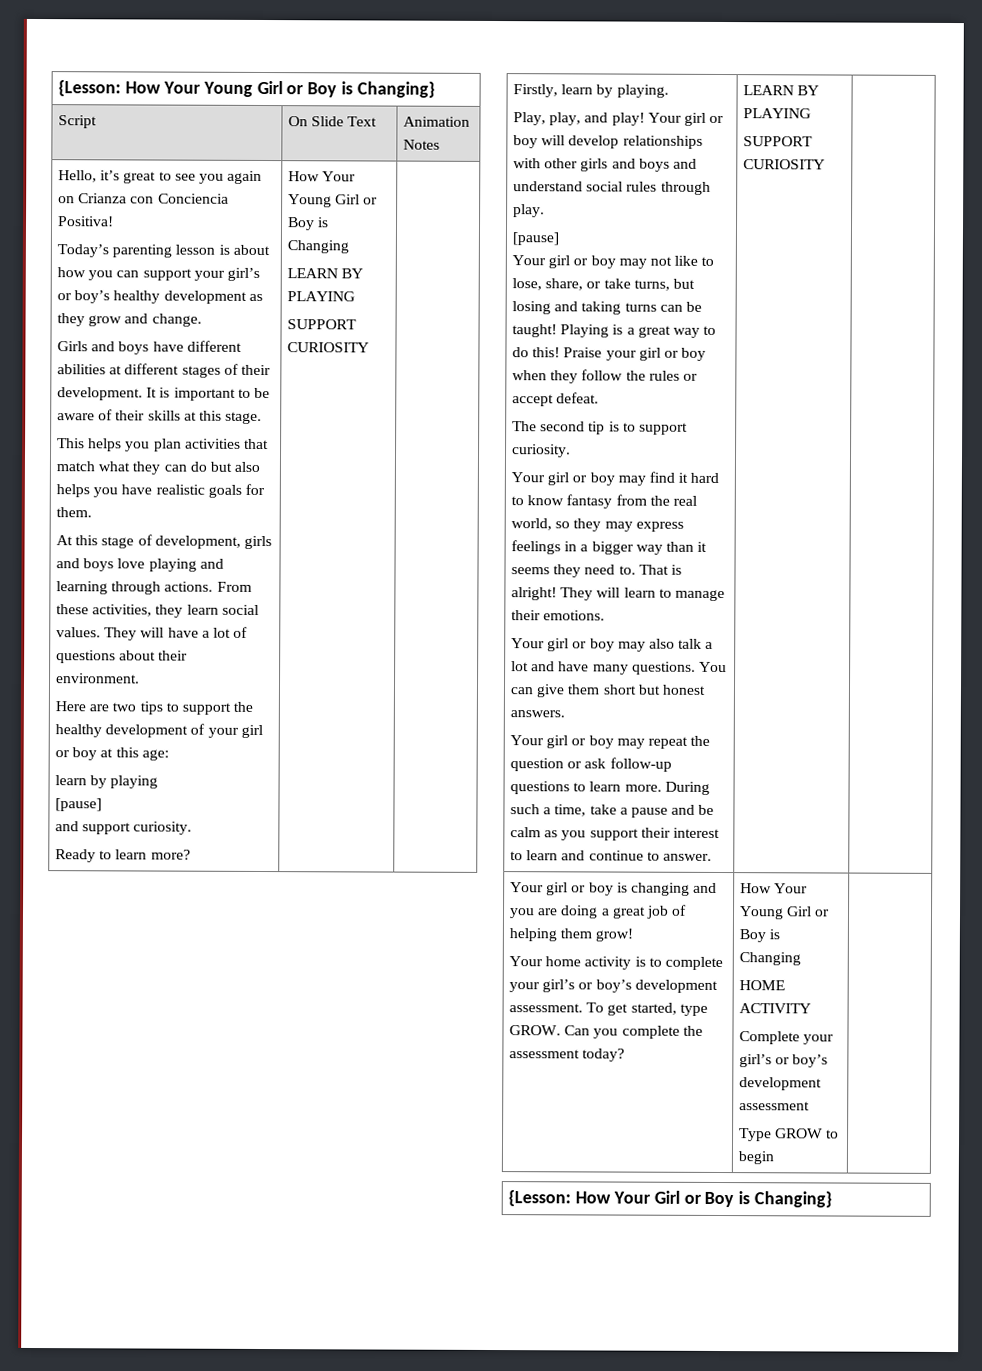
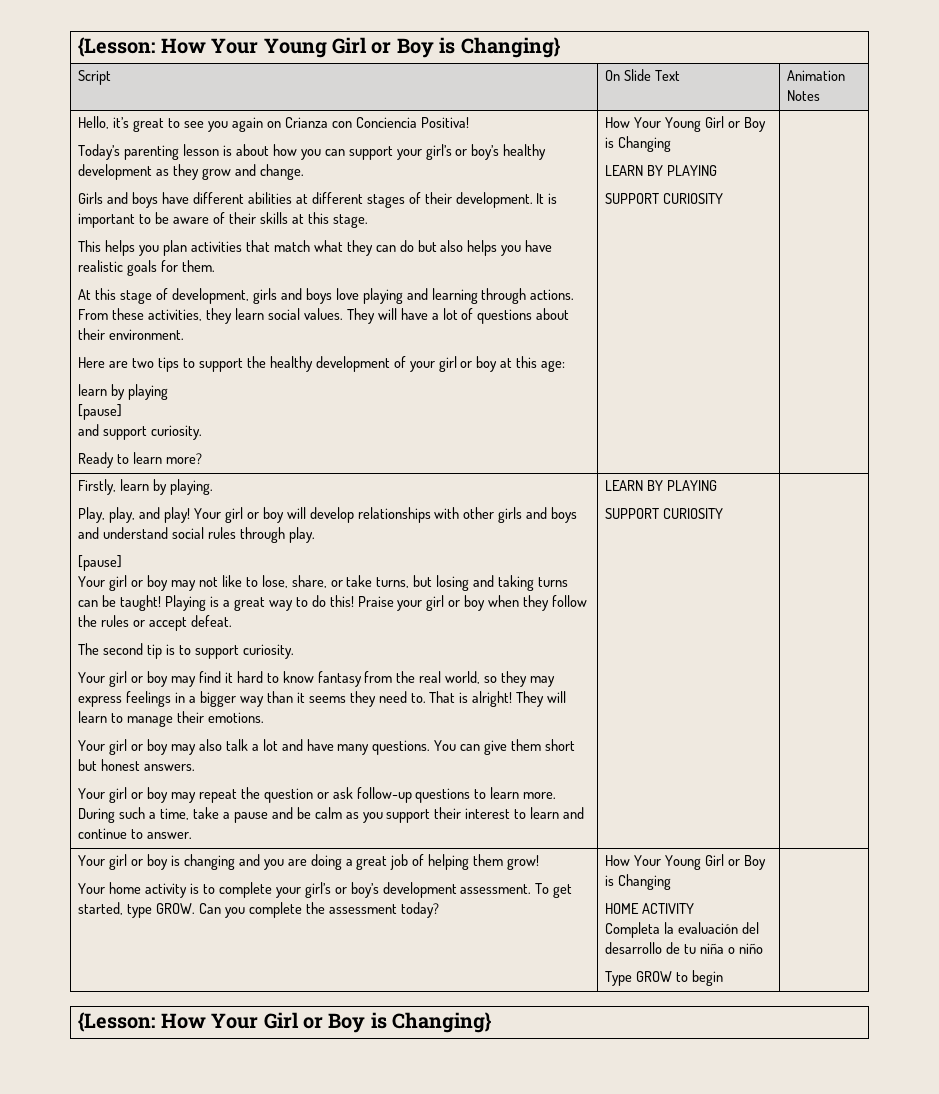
[739,1031,835,1045] [739,1054,829,1068] [739,1077,823,1091] [739,1101,811,1111] Complete your girl’s or boy’s development assessment -> [605,922,760,938] [605,942,764,954] Completa la evaluación del desarrollo de tu niña o niño

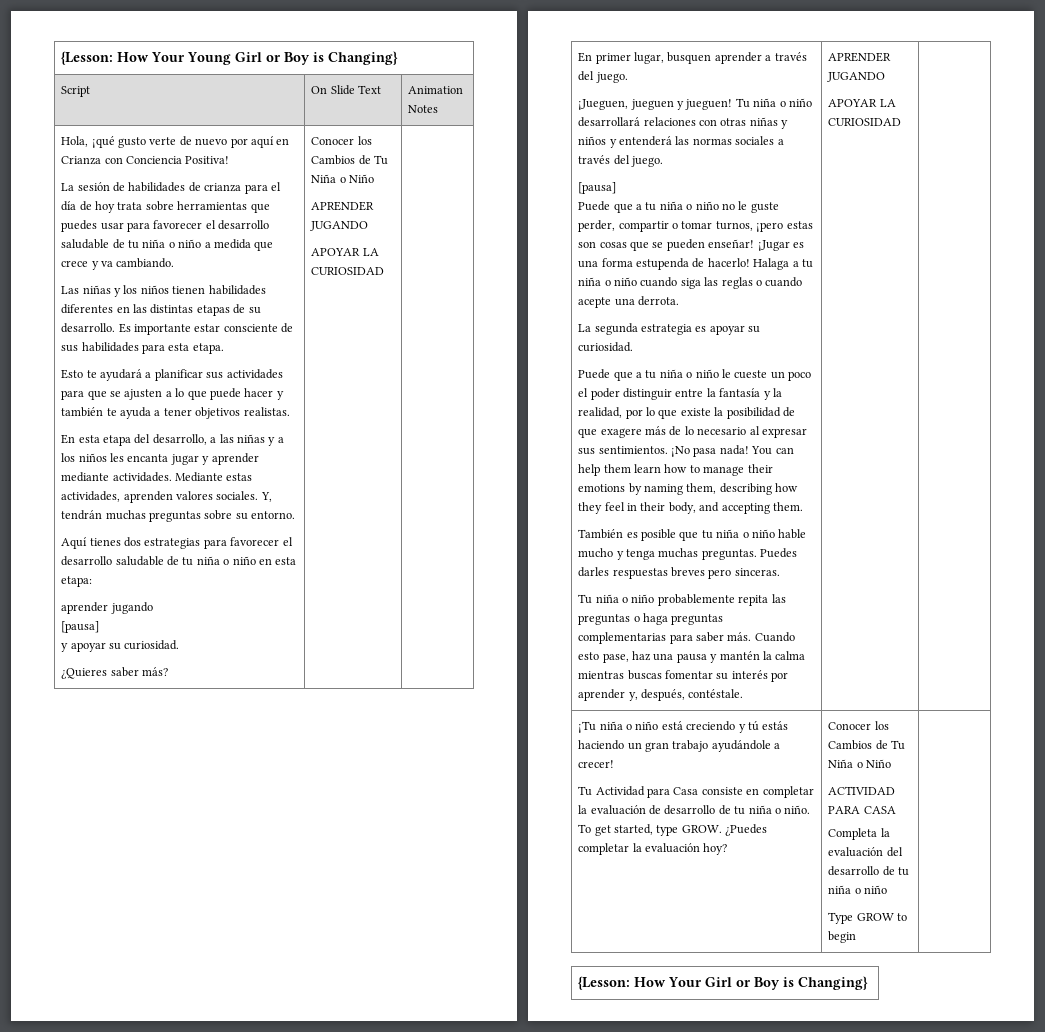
[78,116,469,132] [78,144,547,160] [78,164,305,180] [78,192,558,208] [78,212,368,228] [78,240,553,256] [78,260,216,276] [78,288,575,304] [78,308,570,324] [78,328,185,340] [78,356,566,372] [78,384,169,400] [78,404,123,420] [78,424,203,440] [78,452,203,468] [605,116,766,132] [605,136,672,152] [605,165,718,176] [605,193,724,204] [78,479,214,495] [78,507,578,523] [78,527,316,543] [78,555,123,571] [78,575,568,591] [78,595,587,611] [78,615,233,631] [78,643,294,659] [78,671,555,687] [78,691,567,707] [78,711,265,727] [78,739,575,755] [78,759,196,771] [78,787,557,803] [78,807,584,823] [78,828,193,839] [605,480,718,491] [605,508,724,519] [78,854,540,870] [78,882,532,898] Hello, it’s great to see you again on Crianza con Conciencia Positiva! // Today’s parenting lesson is about how you can support your girl’s or boy’s healthy development as they grow and change. // Girls and boys have different abilities at different stages of their development. It is important to be aware of their skills at this stage. // This helps you plan activities that match what they can do but also helps you have realistic goals for them. // At this stage of development, girls and boys love playing and learning through actions. From these activities, they learn social values. They will have a lot of questions about their environment. // Here are two tips to support the healthy development of your girl or boy at this age: // learn by playing // [pause] // and support curiosity. // Ready to learn more? | How Your Young Girl or Boy is Changing // LEARN BY PLAYING // SUPPORT CURIOSITY | // Firstly, learn by playing. // Play, play, and play! Your girl or boy will develop relationships with other girls and boys and understand social rules through play. // [pause] // Your girl or boy may not like to lose, share, or take turns, but losing and taking turns can be taught! Playing is a great way to do this! Praise your girl or boy when they follow the rules or accept defeat. // The second tip is to support curiosity. // Your girl or boy may find it hard to know fantasy from the real world, so they may express feelings in a bigger way than it seems they need to. That is alright! They will learn to manage their emotions. // Your girl or boy may also talk a lot and have many questions. You can give them short but honest answers. // Your girl or boy may repeat the question or ask follow-up questions to learn more. During such a time, take a pause and be calm as you support their interest to learn and continue to answer. | LEARN BY PLAYING // SUPPORT CURIOSITY | // Your girl or boy is changing and you are doing a great job of helping them grow! // Your home activity is to complete your girl’s or boy’s development assessment. -> [61,136,290,148] [61,156,230,165] [61,182,281,194] [61,201,270,213] [61,220,270,232] [61,239,274,251] [61,258,175,270] [61,285,266,297] [61,304,261,316] [61,323,294,335] [61,342,224,354] [61,369,283,381] [61,388,284,400] [61,407,290,419] [61,434,284,446] [61,453,259,465] [61,472,253,482] [61,491,272,503] [61,510,296,522] [61,537,293,549] [61,556,297,566] [61,576,93,587] [61,602,153,614] [61,621,100,633] [61,640,180,652] [61,667,169,679] [311,136,372,145] [311,155,389,165] [311,174,375,183] [311,201,375,211] [310,221,369,231] [311,248,379,256] [311,267,385,275] [578,52,807,64] [578,71,628,83] [578,98,812,110] [578,117,789,129] [578,136,784,148] [578,155,664,167] [578,182,617,194] [578,201,779,213] [578,220,813,232] [578,239,804,251] [578,258,813,270] [578,277,803,289] [578,296,680,308] [578,323,761,335] [578,342,634,352] [578,369,812,381] [578,388,782,400] [578,407,795,419] [578,426,807,438] [578,445,794,457] [578,464,773,476] [578,483,799,495] [578,502,803,514] [578,529,807,541] [578,548,798,560] [578,567,780,579] [578,594,786,606] [578,613,724,625] [578,632,795,644] [578,651,806,663] [578,670,789,682] [578,689,744,701] [828,52,892,62] [827,72,886,82] [828,99,896,107] [828,118,902,126] [578,720,789,733] [578,740,781,752] [578,760,615,768] [578,786,814,798] [578,805,811,815] Hola, ¡qué gusto verte de nuevo por aquí en Crianza con Conciencia Positiva! // La sesión de habilidades de crianza para el día de hoy trata sobre herramientas que puedes usar para favorecer el desarrollo saludable de tu niña o niño a medida que crece y va cambiando. // Las niñas y los niños tienen habilidades diferentes en las distintas etapas de su desarrollo. Es importante estar consciente de sus habilidades para esta etapa. // Esto te ayudará a planificar sus actividades para que se ajusten a lo que puede hacer y también te ayuda a tener objetivos realistas. // En esta etapa del desarrollo, a las niñas y a los niños les encanta jugar y aprender mediante actividades. Mediante estas actividades, aprenden valores sociales. Y, tendrán muchas preguntas sobre su entorno. // Aquí tienes dos estrategias para favorecer el desarrollo saludable de tu niña o niño en esta etapa: // aprender jugando // [pausa] // y apoyar su curiosidad. // ¿Quieres saber más? | Conocer los Cambios de Tu Niña o Niño // APRENDER JUGANDO // APOYAR LA CURIOSIDAD | // En primer lugar, busquen aprender a través del juego. // ¡Jueguen, jueguen y jueguen! Tu niña o niño desarrollará relaciones con otras niñas y niños y entenderá las normas sociales a través del juego. // [pausa] // Puede que a tu niña o niño no le guste perder, compartir o tomar turnos, ¡pero estas son cosas que se pueden enseñar! ¡Jugar es una forma estupenda de hacerlo! Halaga a tu niña o niño cuando siga las reglas o cuando acepte una derrota. // La segunda estrategia es apoyar su curiosidad. // Puede que a tu niña o niño le cueste un poco el poder distinguir entre la fantasía y la realidad, por lo que existe la posibilidad de que exagere más de lo necesario al expresar sus sentimientos. ¡No pasa nada! You can help them learn how to manage their emotions by naming them, describing how they feel in their body, and accepting them. // También es posible que tu niña o niño hable mucho y tenga muchas preguntas. Puedes darles respuestas breves pero sinceras. // Tu niña o niño probablemente repita las preguntas o haga preguntas complementarias para saber más. Cuando esto pase, haz una pausa y mantén la calma mientras buscas fomentar su interés por aprender y, después, contéstale. | APRENDER JUGANDO // APOYAR LA CURIOSIDAD | // ¡Tu niña o niño está creciendo y tú estás haciendo un gran trabajo ayudándole a crecer! // Tu Actividad para Casa consiste en completar la evaluación de desarrollo de tu niña o niño.
[199,902,439,918] [605,854,766,870] [605,874,672,890] [605,903,695,914] Can you complete the assessment today? | How Your Young Girl or Boy is Changing // HOME ACTIVITY -> [725,824,768,836] [578,843,728,855] [828,721,889,730] [828,740,906,750] [828,759,892,768] [828,786,896,795] [828,806,896,814] ¿Puedes completar la evaluación hoy? | Conocer los Cambios de Tu Niña o Niño // ACTIVIDAD PARA CASA

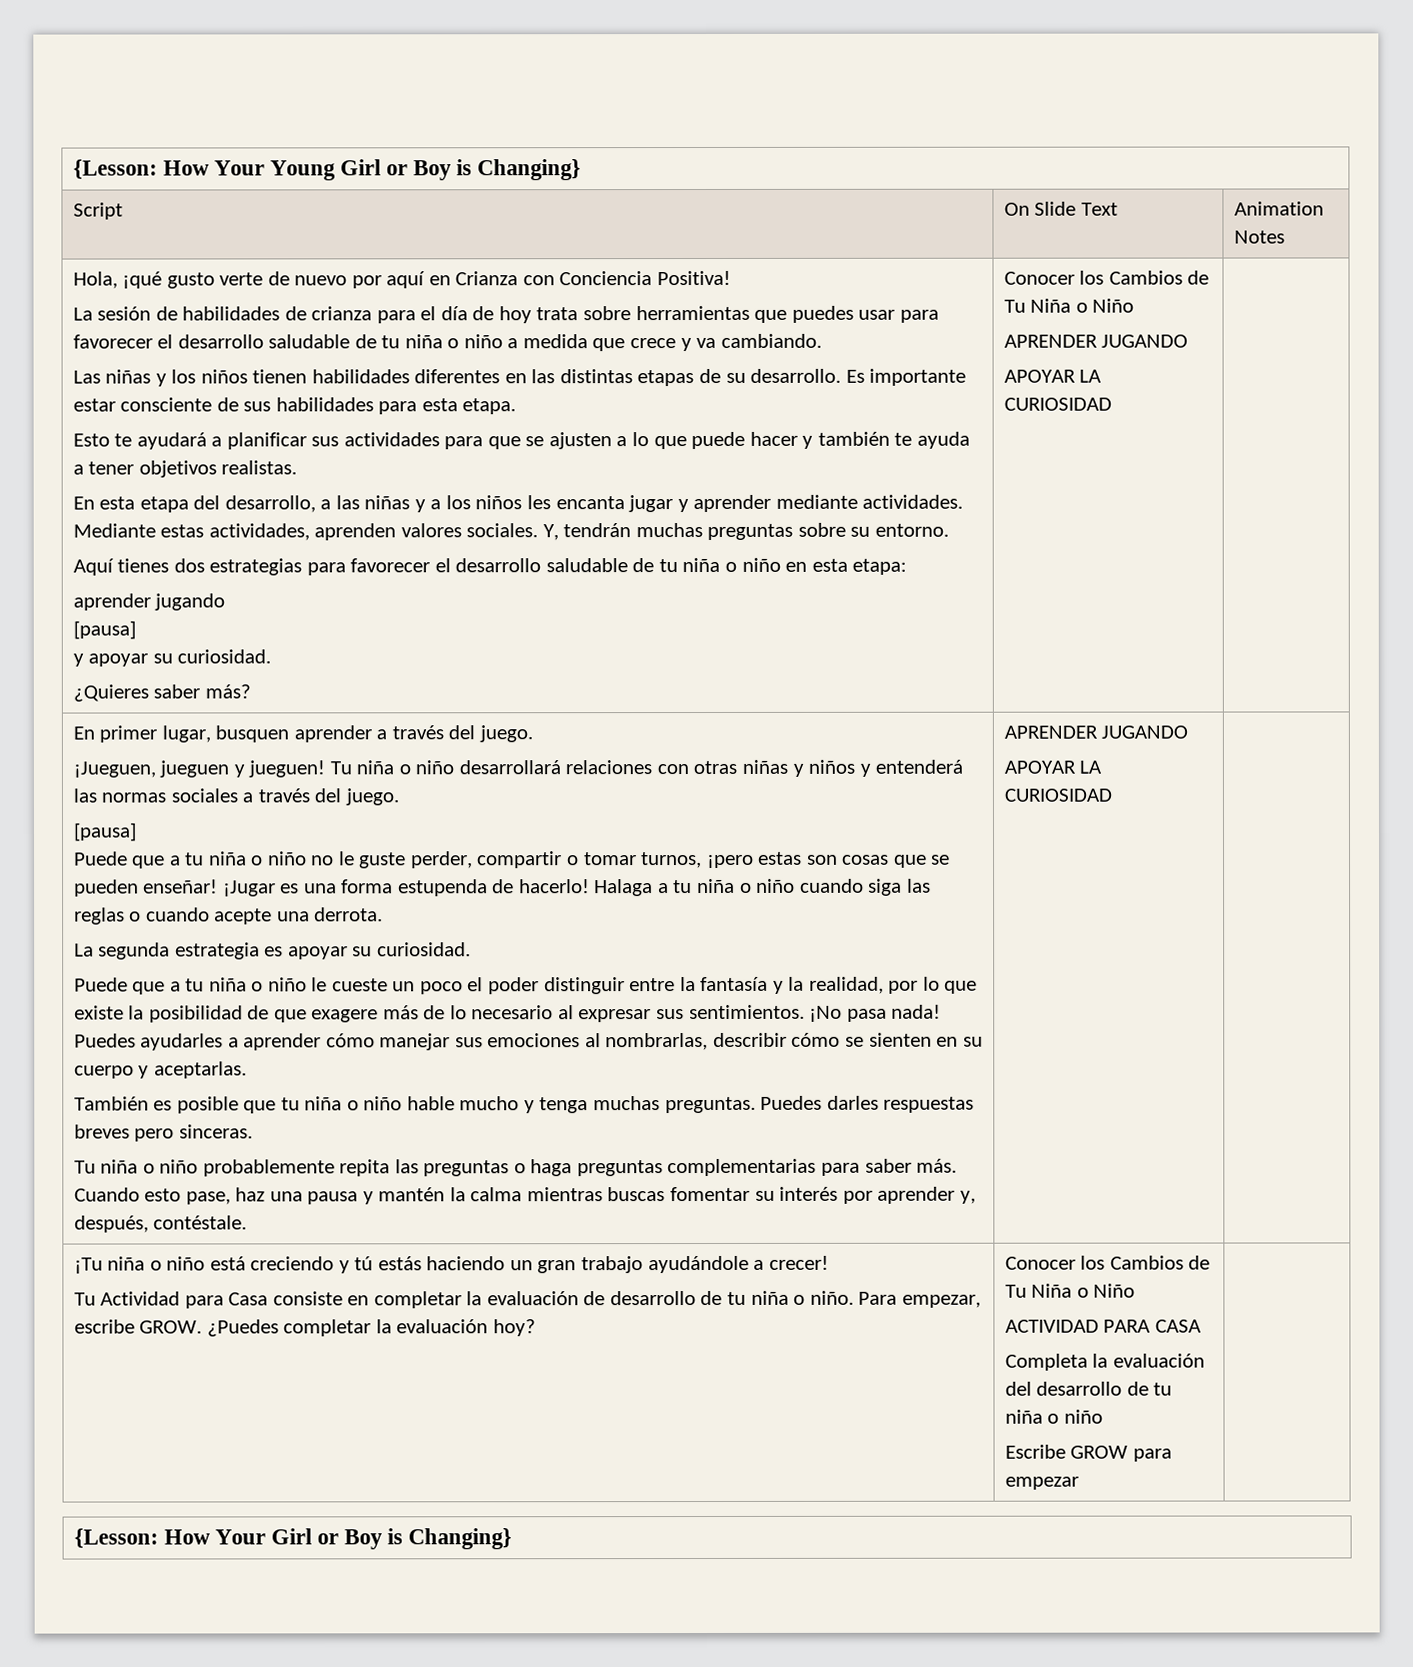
[751,446,794,455] [578,464,773,476] [578,483,799,495] [578,502,803,514] You can help them learn how to manage their emotions by naming them, describing how they feel in their body, and accepting them. -> [73,1032,983,1051] [73,1061,247,1079] Puedes ayudarles a aprender cómo manejar sus emociones al nombrarlas, describir cómo se sienten en su cuerpo y aceptarlas.
[578,824,679,836] To get started, type -> [858,1291,981,1308] [73,1319,135,1334] Para empezar, escribe
[828,912,908,924] [828,931,857,943] Type GROW to begin -> [1004,1444,1172,1462] [1004,1476,1079,1490] Escribe GROW para empezar

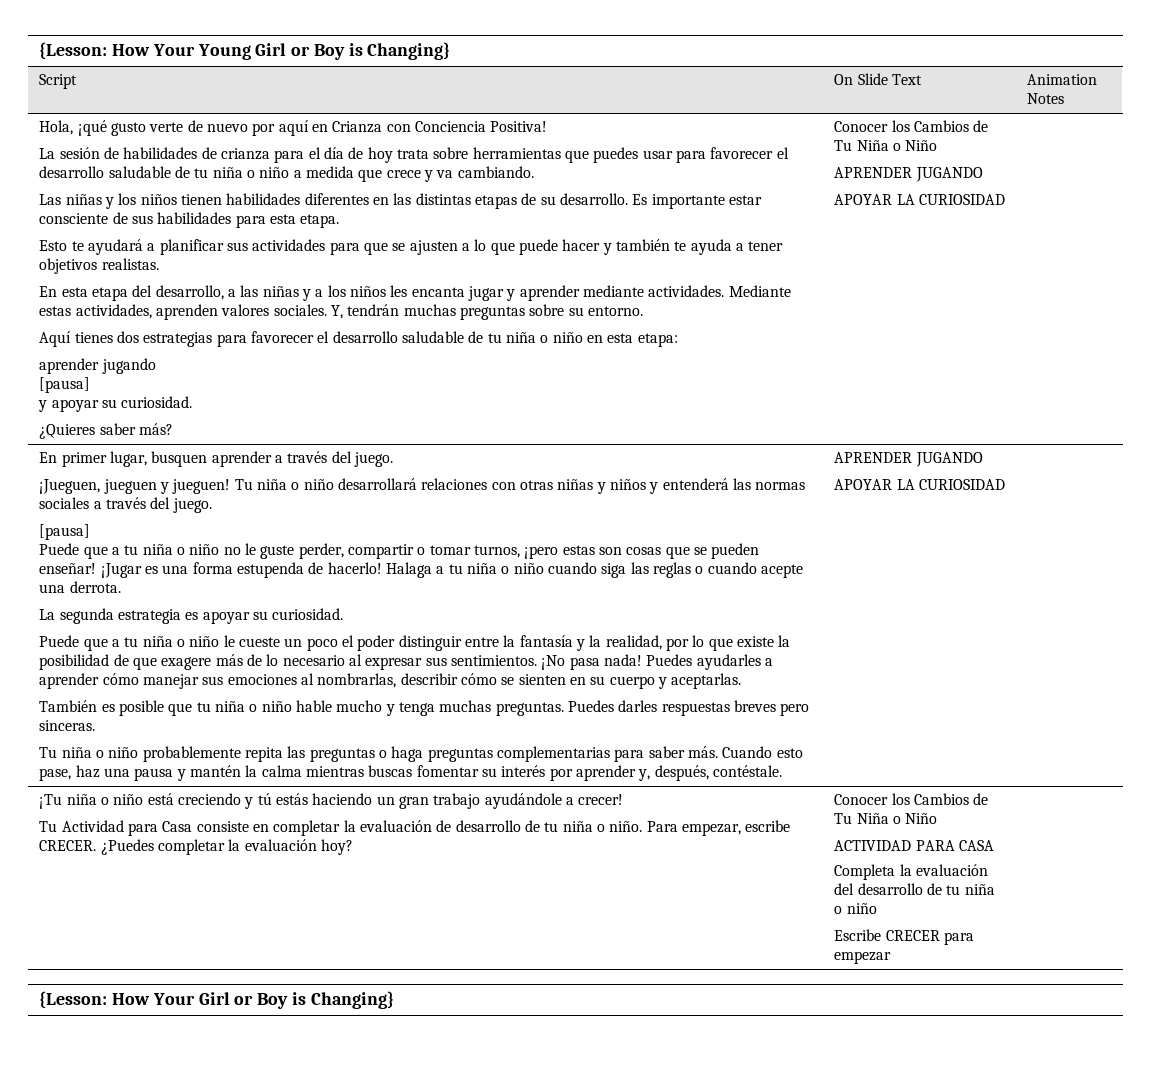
[139,1320,203,1334] GROW. -> [39,840,97,851] CRECER.
[1070,1445,1129,1459] GROW -> [885,930,940,941] CRECER

